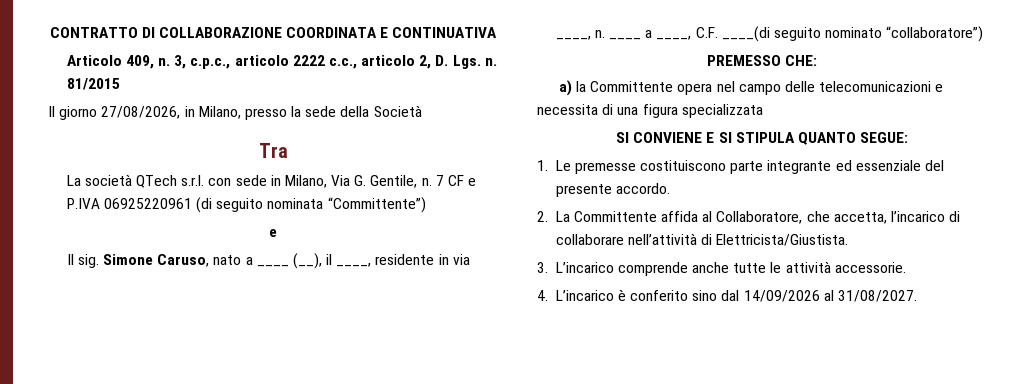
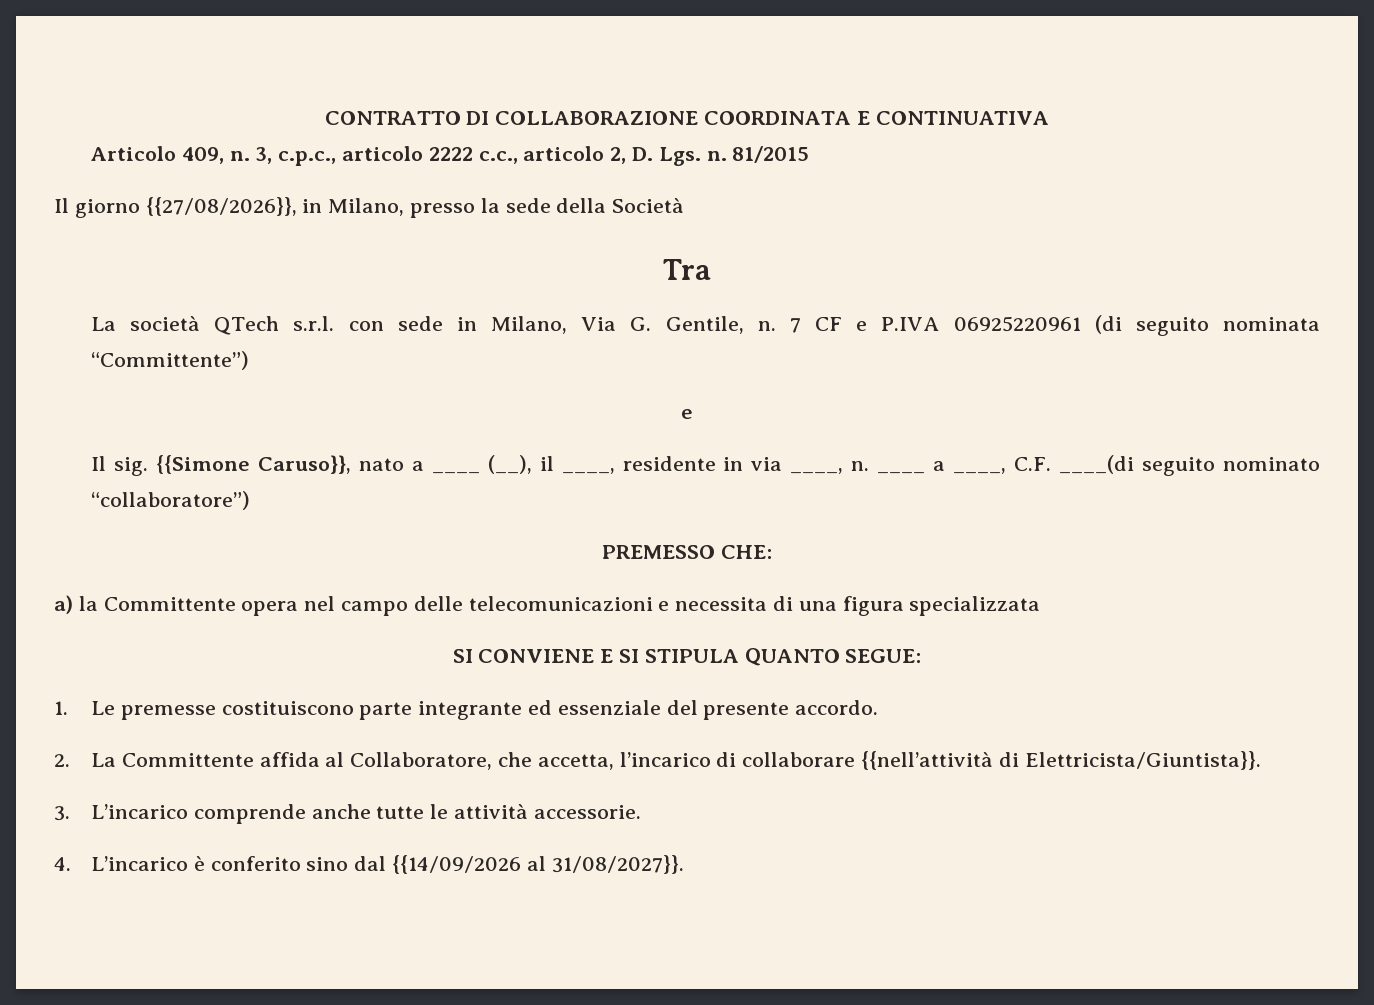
[101,106,181,119] 27/08/2026, -> [145,197,297,216] {{27/08/2026}},
[102,254,210,267] Simone Caruso, -> [155,455,351,474] {{Simone Caruso}},
[627,233,849,246] nell’attività di Elettricista/Giustista. -> [860,751,1261,770] {{nell’attività di Elettricista/Giuntista}}.
[743,290,918,302] 14/09/2026 al 31/08/2027. -> [391,855,684,874] {{14/09/2026 al 31/08/2027}}.

